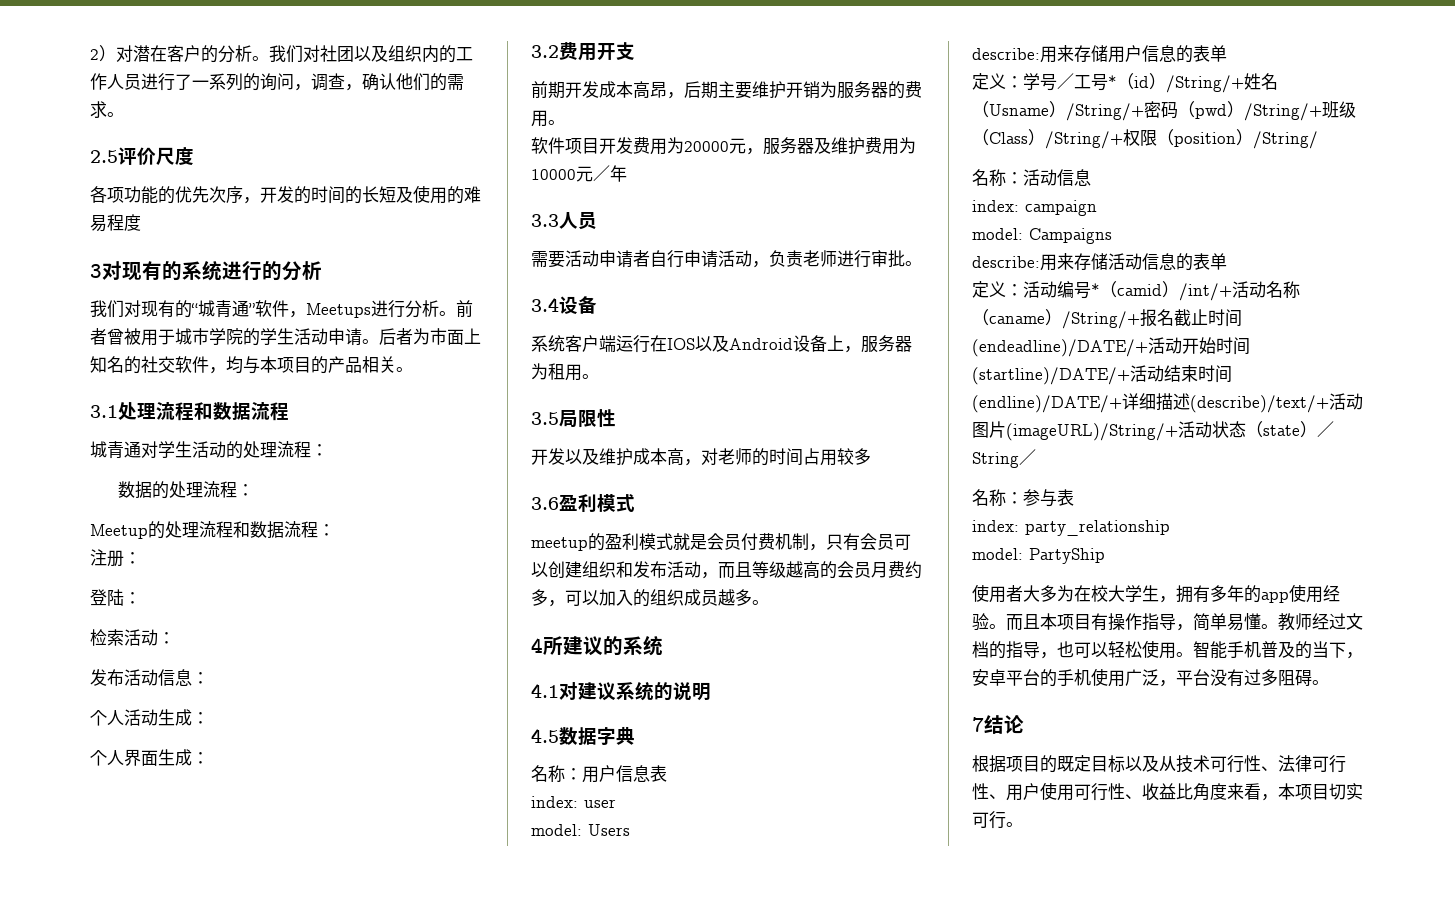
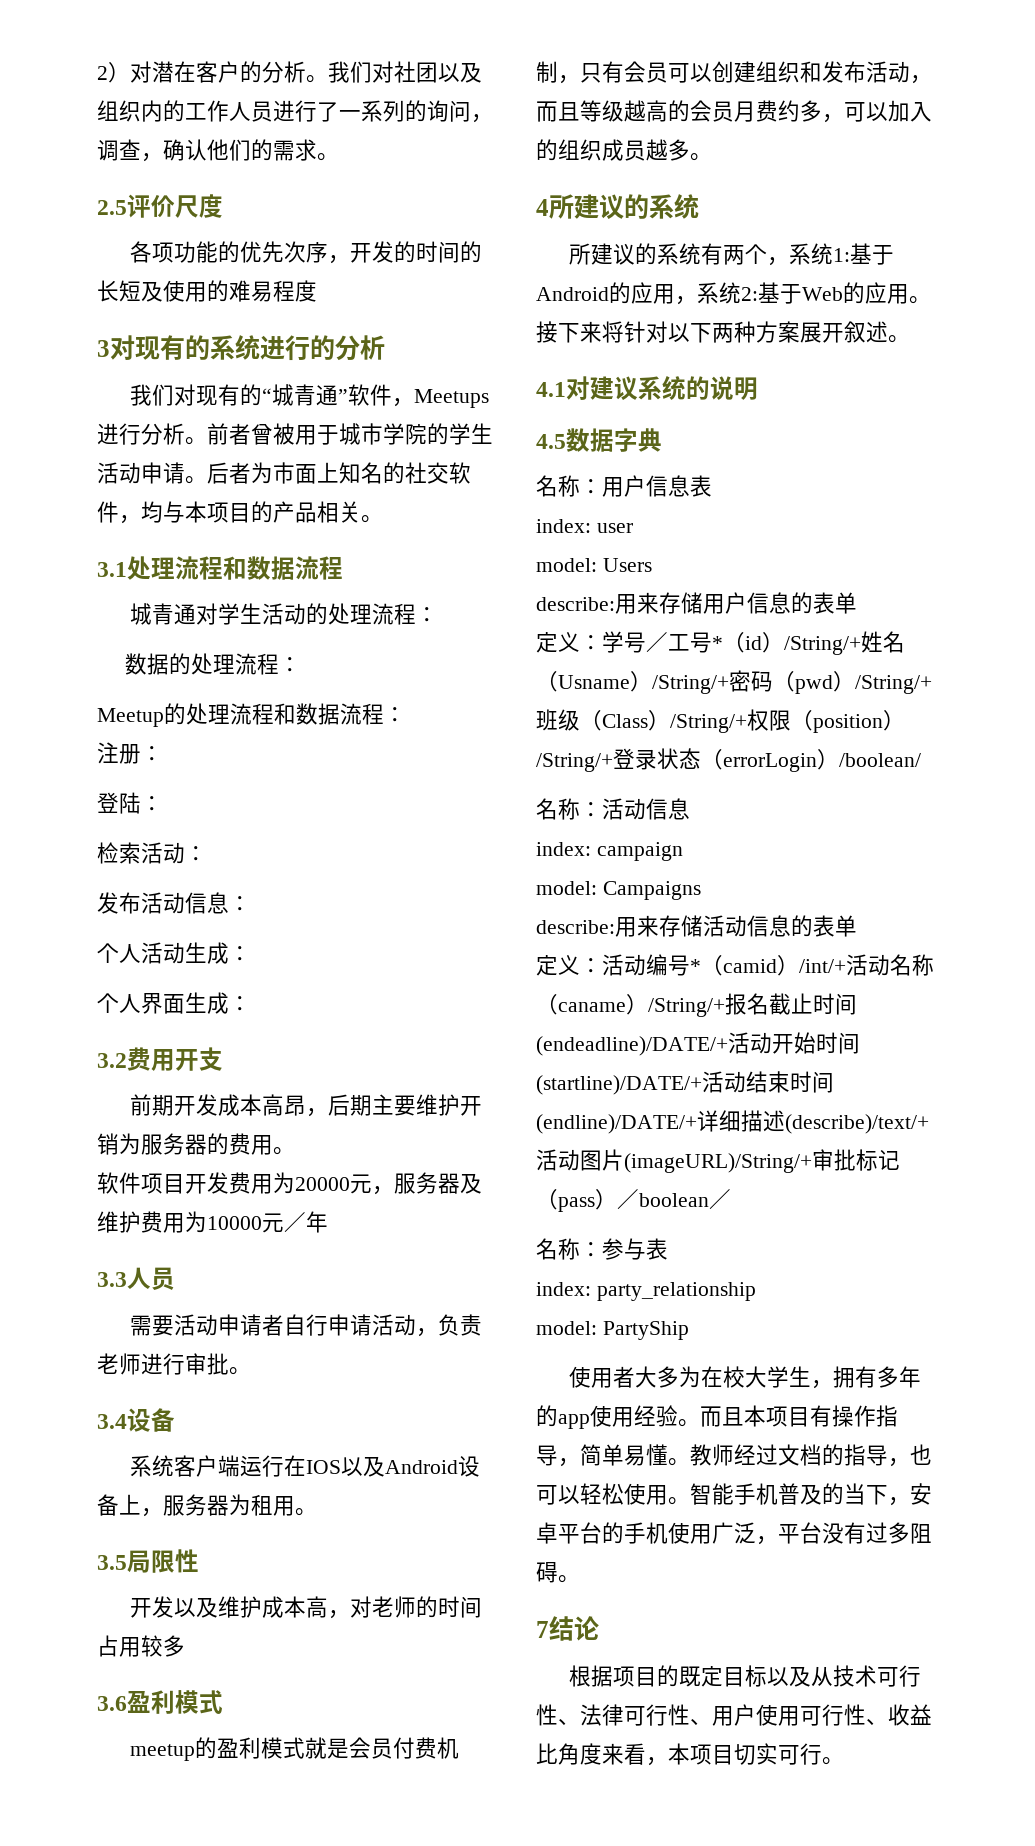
(663, 645) none -> [569,243,895,266] [536,282,931,305] [536,321,910,343] // 所建议的系统有两个，系统1:基于Android的应用，系统2:基于Web的应用。接下来将针对以下两种方案展开叙述。
[1253,131,1318,149] /String/ -> [536,748,921,772] /String/+登录状态（errorLogin）/boolean/
[1178,421,1334,438] [972,452,1019,468] 活动状态（state）／String -> [812,1149,900,1171] [536,1189,709,1212] 审批标记（pass）／boolean

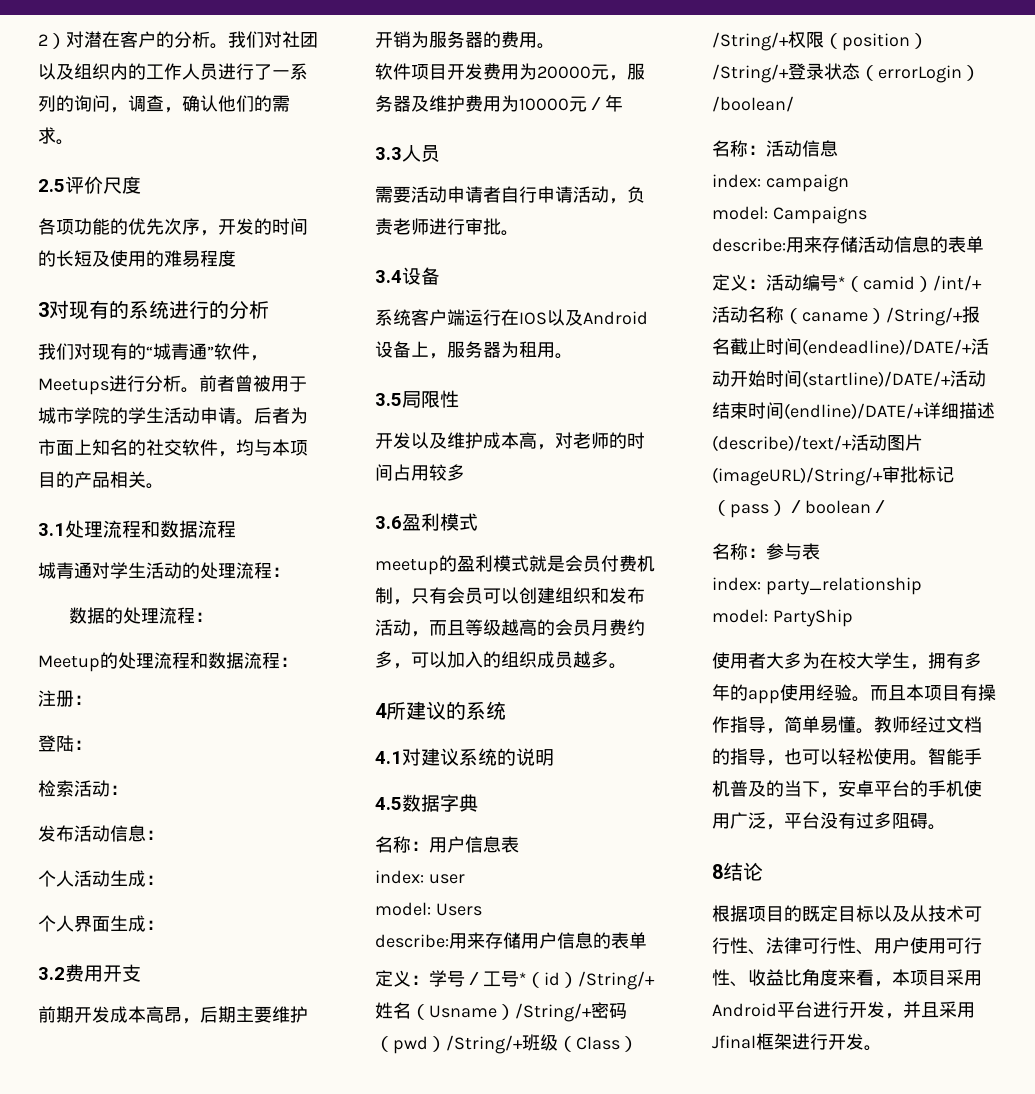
[569,243,895,266] [536,282,931,305] [536,321,910,343] // 所建议的系统有两个，系统1:基于Android的应用，系统2:基于Web的应用。接下来将针对以下两种方案展开叙述。 -> (506, 710) none
[536,1621,549,1638] 7 -> [712,864,723,879] 8
[734,1743,822,1765] 切实可行 -> [946,969,982,986] [712,1001,975,1019] [712,1033,864,1050] 采用Android平台进行开发，并且采用Jfinal框架进行开发

